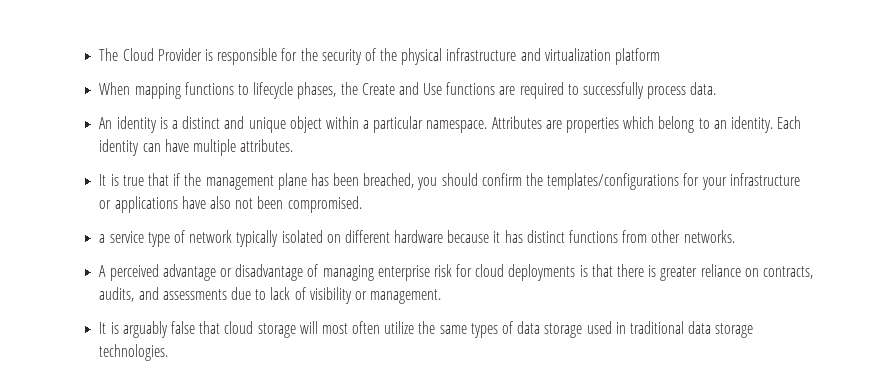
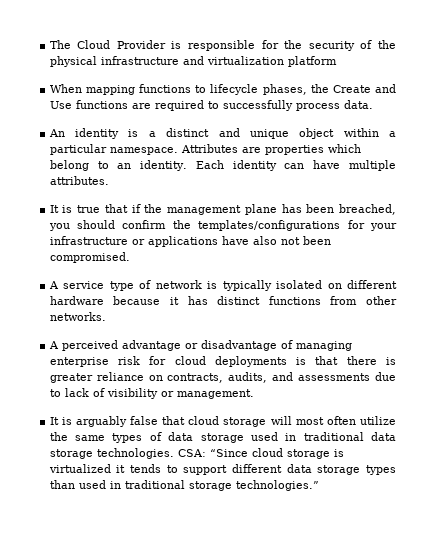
[99,234,106,243] a -> [48,281,59,289] A
(233, 236) none -> [207,281,218,289] is
(169, 352) none -> [177,448,344,459] [48,464,397,475] [49,480,319,491] CSA: “Since cloud storage is virtualized it tends to support different data storage types than used in traditional storage technologies.”

